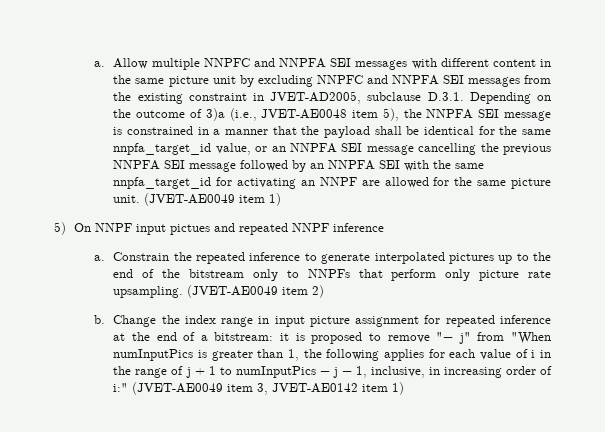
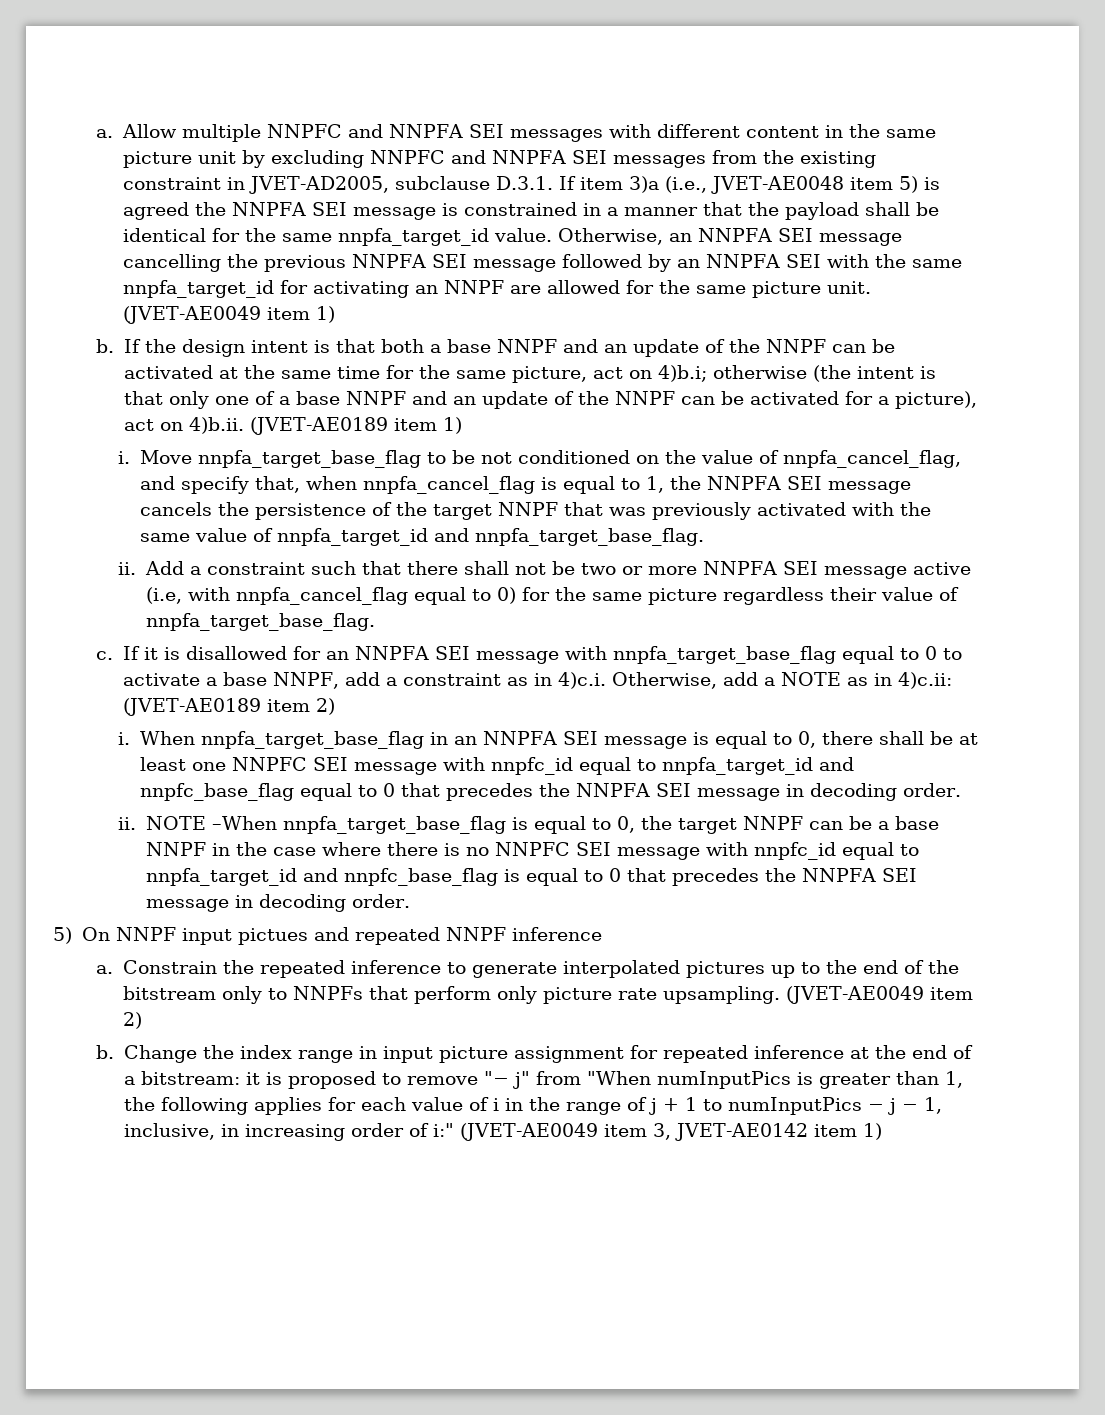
[469,92,552,104] [113,109,202,118] Depending on the outcome of -> [558,176,623,190] If item
[382,108,399,121] 5), -> [898,176,940,193] [122,202,189,220] 5) is agreed
[215,143,268,155] value, or -> [493,228,663,245] value. Otherwise,
(282, 199) none -> [96,339,895,357] [123,365,936,383] [123,391,977,409] [123,417,462,435] [118,450,961,468] [139,476,911,494] [139,502,931,520] [139,528,704,546] [118,561,971,579] [145,587,959,605] [145,613,375,631] [96,646,962,664] [122,672,952,689] [122,698,335,716] [118,731,978,749] [139,757,854,775] [139,783,961,801] [118,816,939,834] [145,842,919,860] [145,868,917,886] [145,894,410,912] // b. If the design intent is that both a base NNPF and an update of the NNPF can be activated at the same time for the same picture, act on 4)b.i; otherwise (the intent is that only one of a base NNPF and an update of the NNPF can be activated for a picture), act on 4)b.ii. (JVET-AE0189 item 1) // i. Move nnpfa_target_base_flag to be not conditioned on the value of nnpfa_cancel_flag, and specify that, when nnpfa_cancel_flag is equal to 1, the NNPFA SEI message cancels the persistence of the target NNPF that was previously activated with the same value of nnpfa_target_id and nnpfa_target_base_flag. // ii. Add a constraint such that there shall not be two or more NNPFA SEI message active (i.e, with nnpfa_cancel_flag equal to 0) for the same picture regardless their value of nnpfa_target_base_flag. // c. If it is disallowed for an NNPFA SEI message with nnpfa_target_base_flag equal to 0 to activate a base NNPF, add a constraint as in 4)c.i. Otherwise, add a NOTE as in 4)c.ii: (JVET-AE0189 item 2) // i. When nnpfa_target_base_flag in an NNPFA SEI message is equal to 0, there shall be at least one NNPFC SEI message with nnpfc_id equal to nnpfa_target_id and nnpfc_base_flag equal to 0 that precedes the NNPFA SEI message in decoding order. // ii. NOTE –When nnpfa_target_base_flag is equal to 0, the target NNPF can be a base NNPF in the case where there is no NNPFC SEI message with nnpfc_id equal to nnpfa_target_id and nnpfc_base_flag is equal to 0 that precedes the NNPFA SEI message in decoding order.

